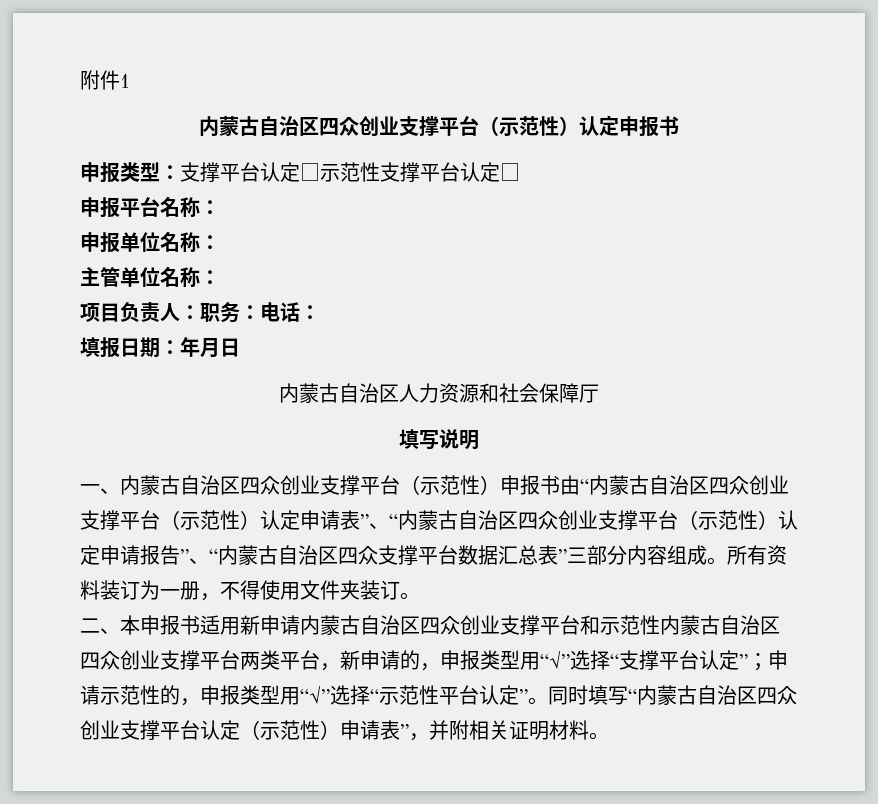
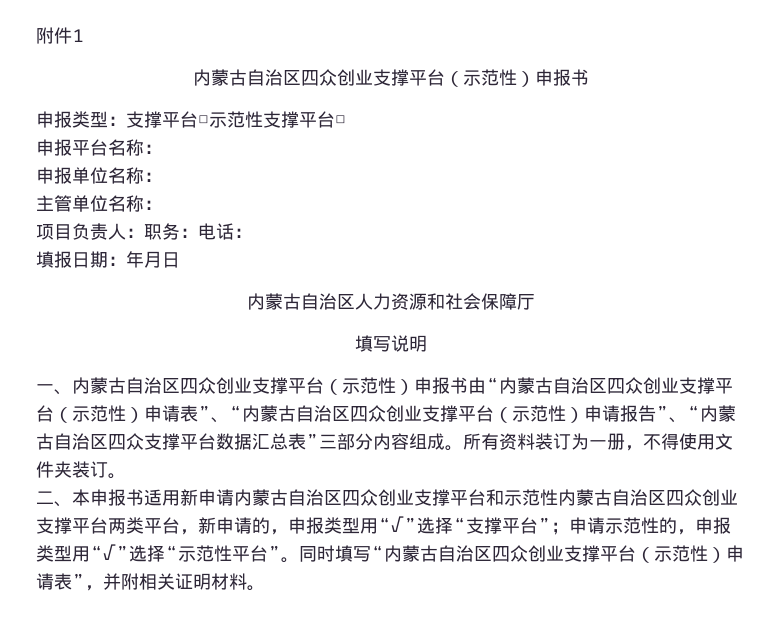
[579,116,619,136] 认定 -> (535, 79) none
[260,162,300,182] 认定 -> (198, 119) none
[460,162,500,182] 认定 -> (335, 119) none
[260,510,300,530] 认定 -> (144, 415) none
[778,510,798,530] [80,545,100,565] 认定 -> (584, 415) none
[699,650,739,670] 认定 -> (538, 525) none
[479,685,519,705] 认定 -> (268, 553) none
[200,720,240,740] 认定 -> (636, 553) none

